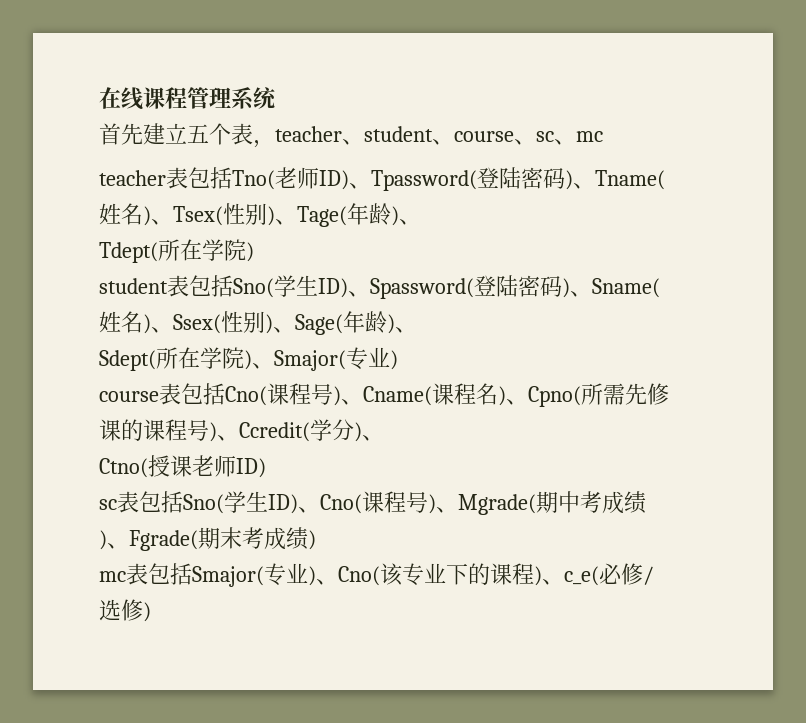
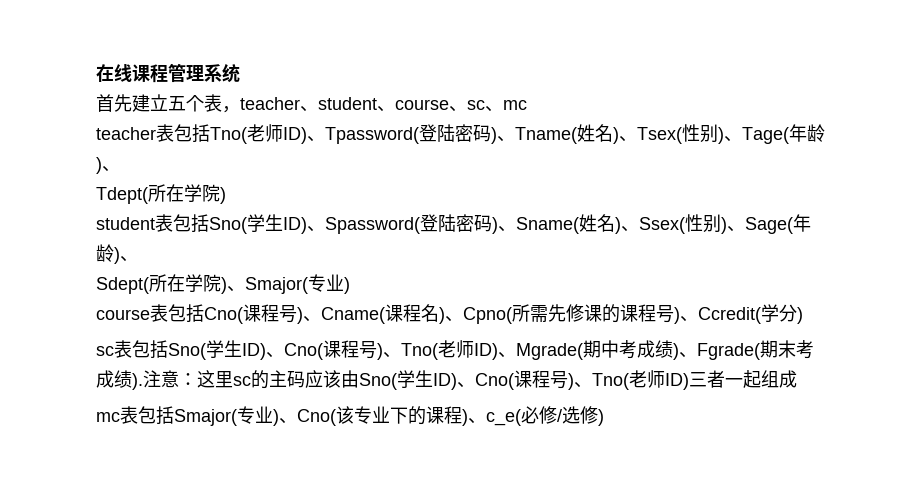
[362,435,384,441] [99,455,266,478] 、 // Ctno(授课老师ID) -> (803, 315) none
(458, 510) none -> [401,340,516,360] Tno(老师ID)、
[308,530,316,550] ) -> [132,370,797,390] ).注意：这里sc的主码应该由Sno(学生ID)、Cno(课程号)、Tno(老师ID)三者一起组成

